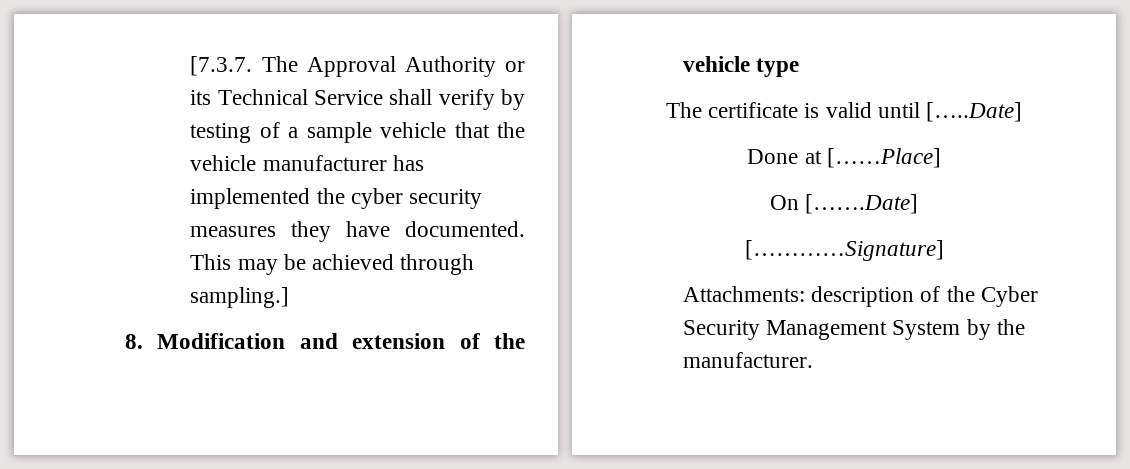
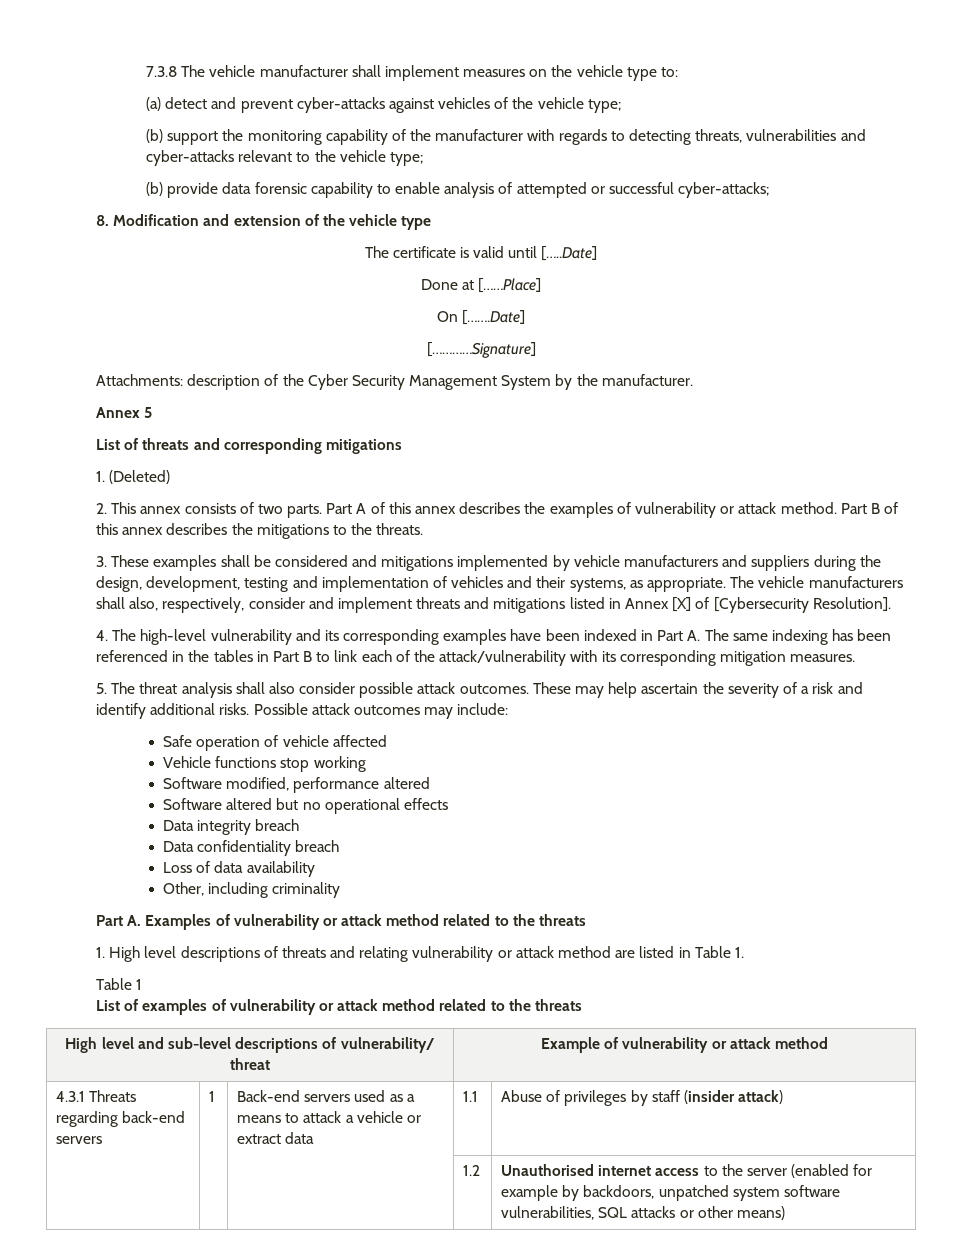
[190,56,525,77] [190,89,525,110] [190,122,525,143] [190,155,424,171] [190,188,483,209] [190,221,525,242] [190,254,475,275] [190,287,290,308] [7.3.7. The Approval Authority or its Technical Service shall verify by testing of a sample vehicle that the vehicle manufacturer has implemented the cyber security measures they have documented. This may be achieved through sampling.] -> [145,65,679,81] [145,97,621,113] [145,129,866,145] [145,150,423,166] [145,182,770,198] 7.3.8 The vehicle manufacturer shall implement measures on the vehicle type to: // (a) detect and prevent cyber-attacks against vehicles of the vehicle type; // (b) support the monitoring capability of the manufacturer with regards to detecting threats, vulnerabilities and cyber-attacks relevant to the vehicle type; // (b) provide data forensic capability to enable analysis of attempted or successful cyber-attacks;
(813, 360) none -> [95,407,153,418] [95,438,402,454] [95,470,171,484] [95,502,899,518] [95,523,424,539] [95,555,881,571] [95,576,903,592] [95,597,891,613] [95,629,892,645] [95,650,856,666] [95,682,863,698] [95,703,509,719] [163,735,387,751] [163,756,366,772] [163,777,430,793] [163,798,448,814] [163,819,300,835] [163,840,340,856] [163,861,315,877] [163,882,341,898] [95,914,587,930] [95,946,744,962] [95,978,143,990] [95,999,583,1015] [65,1037,435,1053] [230,1058,270,1070] [541,1037,828,1053] [56,1090,137,1102] [56,1111,186,1127] [56,1136,103,1144] [209,1091,216,1102] [237,1090,415,1102] [237,1111,421,1123] [237,1132,315,1144] [463,1091,479,1102] [501,1090,784,1106] [463,1165,481,1176] [501,1164,873,1178] [501,1185,840,1201] [501,1206,785,1220] // Annex 5 // List of threats and corresponding mitigations // 1. (Deleted) // 2. This annex consists of two parts. Part A of this annex describes the examples of vulnerability or attack method. Part B of this annex describes the mitigations to the threats. // 3. These examples shall be considered and mitigations implemented by vehicle manufacturers and suppliers during the design, development, testing and implementation of vehicles and their systems, as appropriate. The vehicle manufacturers shall also, respectively, consider and implement threats and mitigations listed in Annex [X] of [Cybersecurity Resolution]. // 4. The high-level vulnerability and its corresponding examples have been indexed in Part A. The same indexing has been referenced in the tables in Part B to link each of the attack/vulnerability with its corresponding mitigation measures. // 5. The threat analysis shall also consider possible attack outcomes. These may help ascertain the severity of a risk and identify additional risks. Possible attack outcomes may include: // Safe operation of vehicle affected // Vehicle functions stop working // Software modified, performance altered // Software altered but no operational effects // Data integrity breach // Data confidentiality breach // Loss of data availability // Other, including criminality // Part A. Examples of vulnerability or attack method related to the threats // 1. High level descriptions of threats and relating vulnerability or attack method are listed in Table 1. // Table 1 // List of examples of vulnerability or attack method related to the threats // High level and sub-level descriptions of vulnerability/ threat | Example of vulnerability or attack method // 4.3.1 Threats regarding back-end servers | 1 | Back-end servers used as a means to attack a vehicle or extract data | 1.1 | Abuse of privileges by staff (insider attack) // | | | 1.2 | Unauthorised internet access to the server (enabled for example by backdoors, unpatched system software vulnerabilities, SQL attacks or other means)

